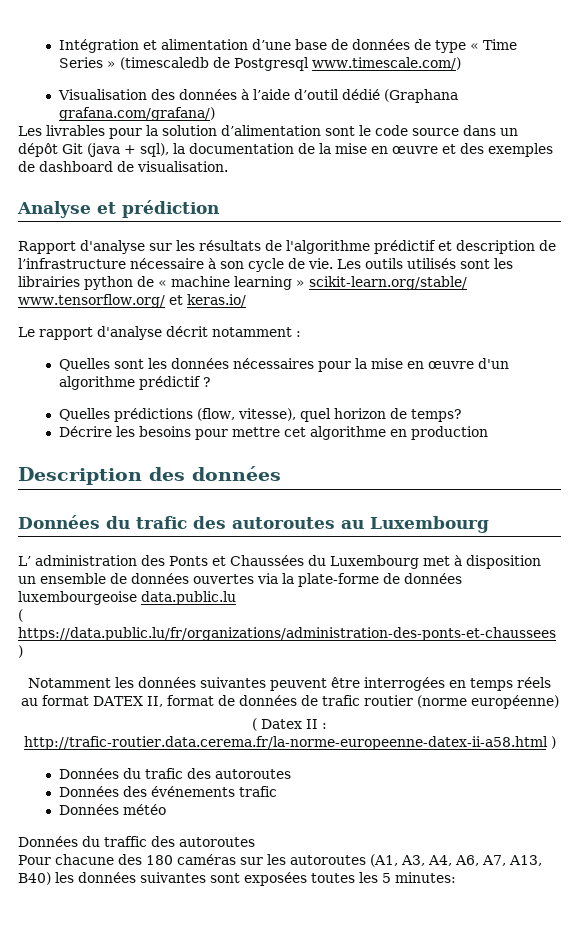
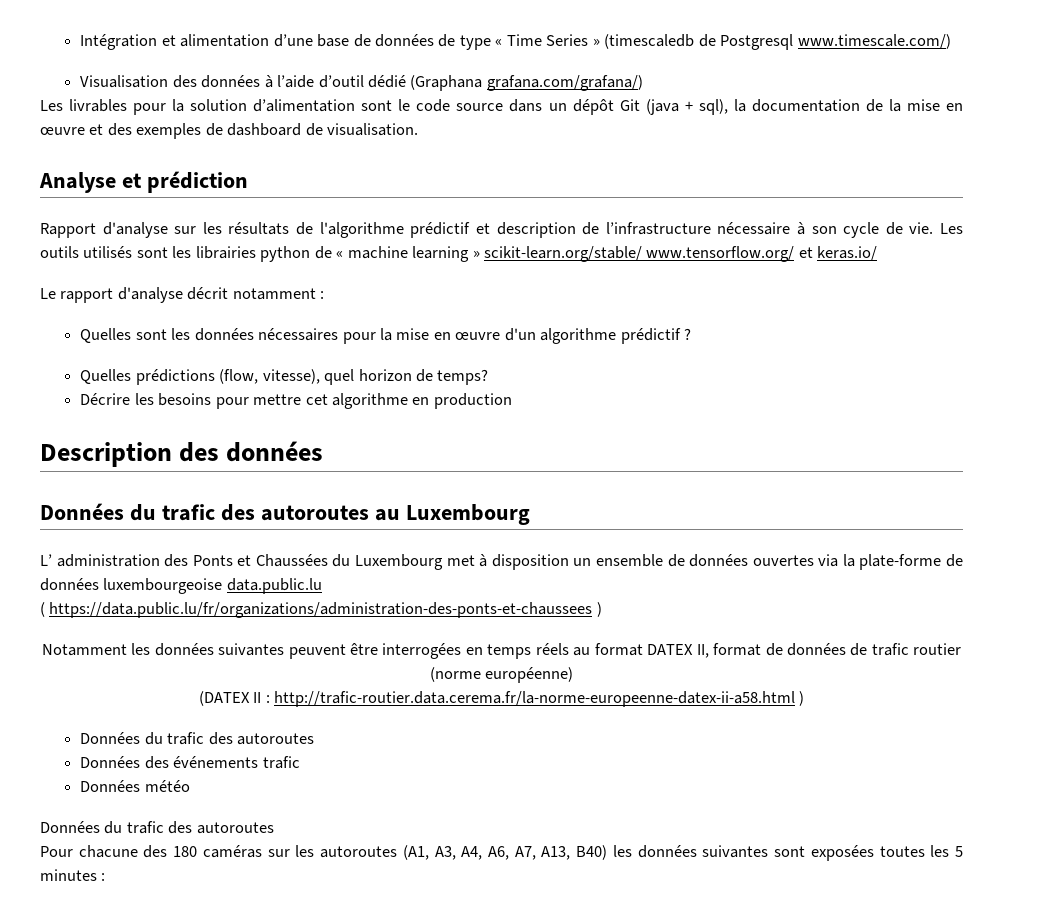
[252,718,302,731] ( Datex -> [198,691,250,706] (DATEX
[104,836,147,847] traffic -> [126,821,164,834] trafic
[395,872,456,883] minutes: -> [40,869,106,881] minutes :

